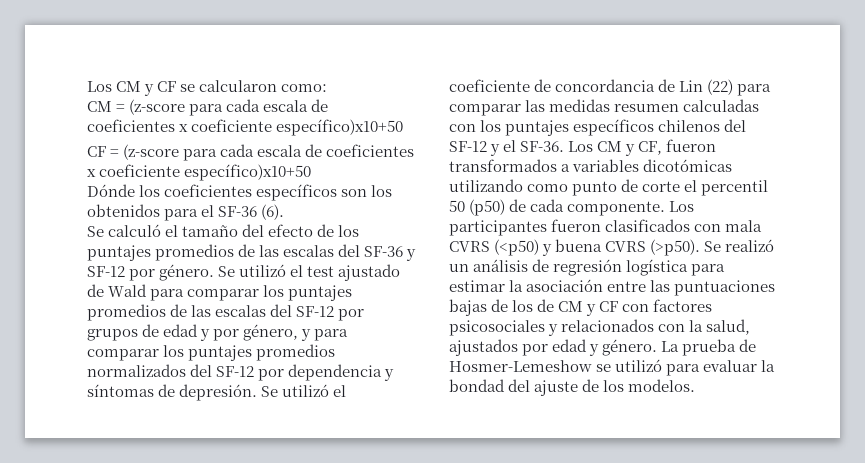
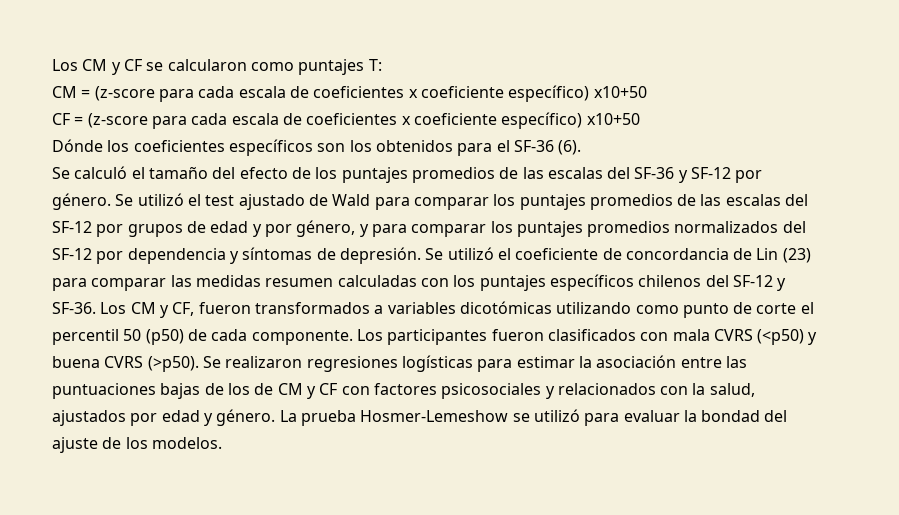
[281,84,328,92] como: -> [250,59,382,75] como puntajes T:
[276,119,404,136] específico)x10+50 -> [508,85,647,102] específico) x10+50
[184,164,312,181] específico)x10+50 -> [501,112,640,129] específico) x10+50
[707,79,734,95] (22) -> [782,248,811,263] (23)
[503,140,517,152] el -> (787, 284) none
[725,239,775,252] [449,259,689,276] realizó un análisis de regresión logística -> [225,355,473,372] realizaron regresiones logísticas
[739,339,757,352] de -> (356, 418) none

